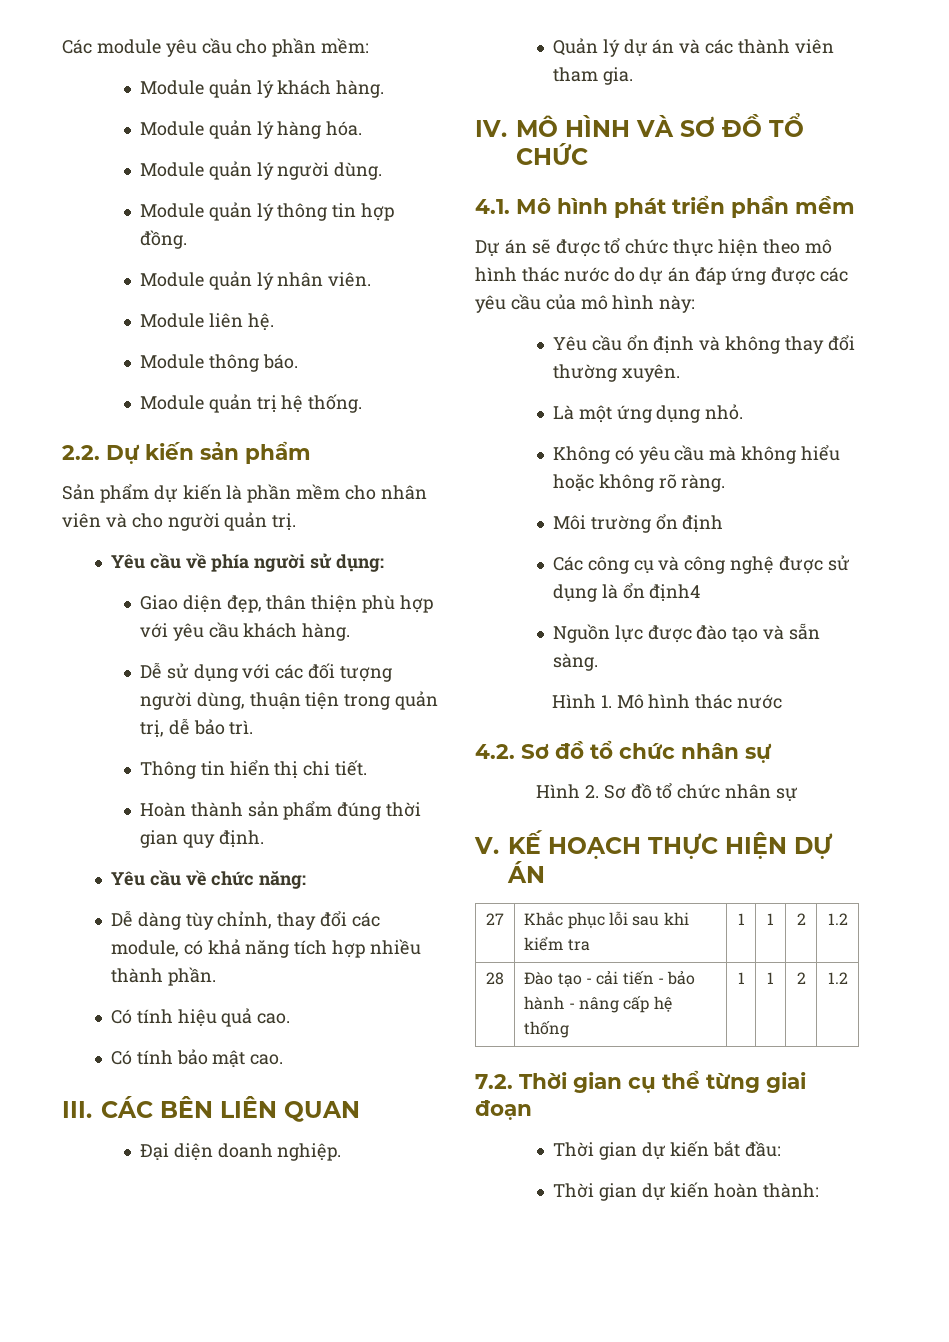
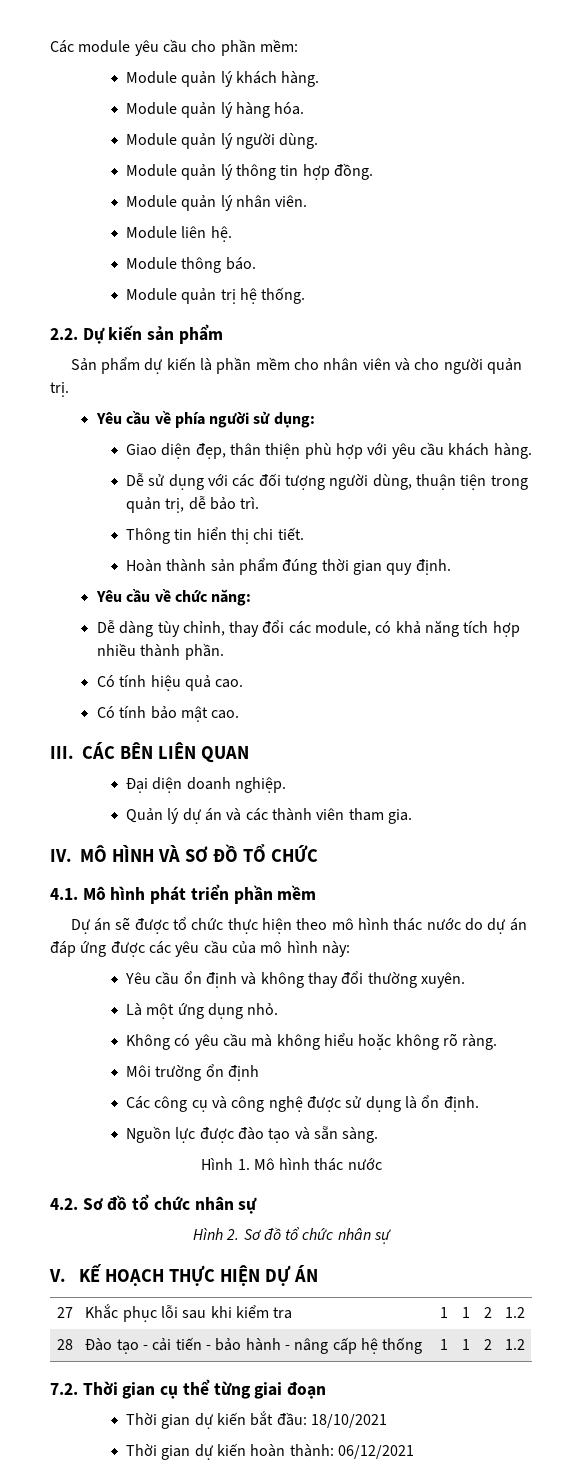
[649,584,701,601] định4 -> [443,1096,479,1112] định.
(782, 1149) none -> [311,1414,388,1428] 18/10/2021
(820, 1190) none -> [338,1445,415,1459] 06/12/2021

